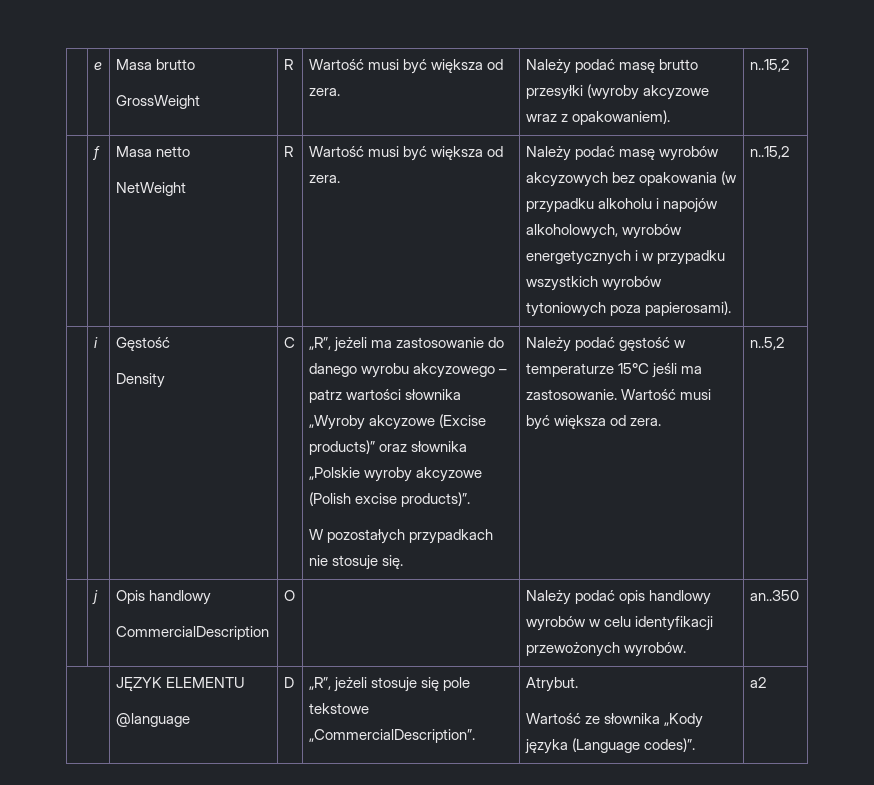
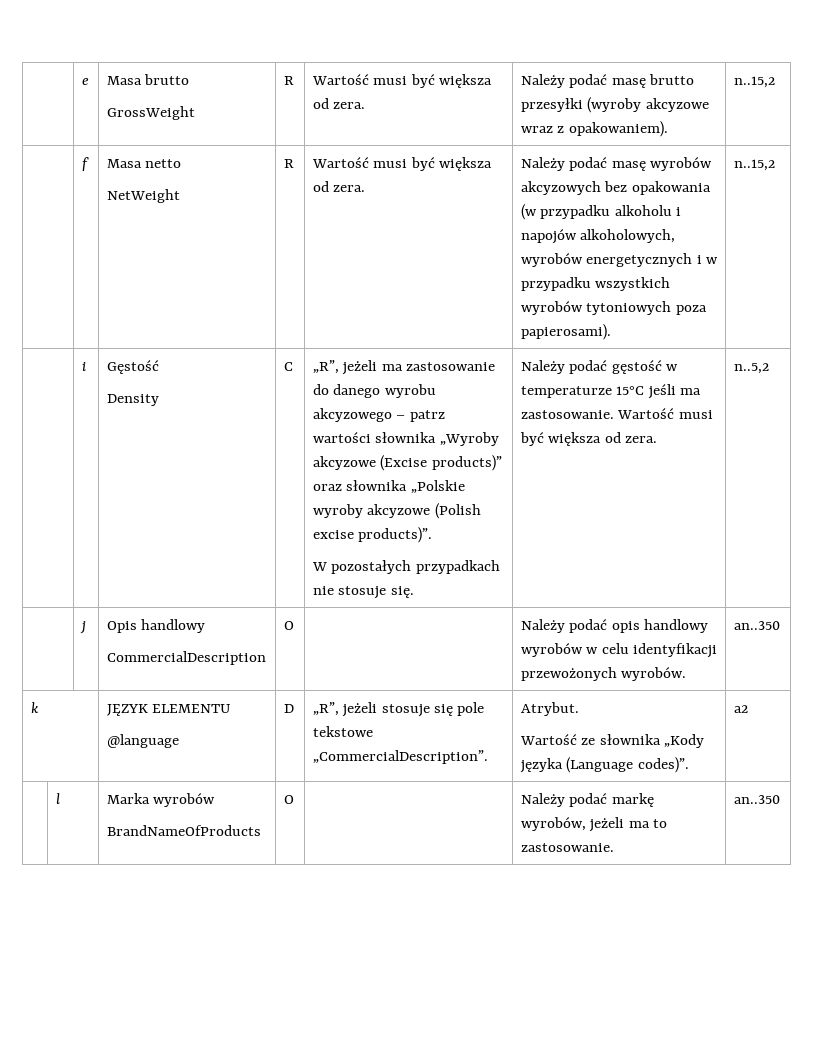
(799, 595) none -> [30,702,39,713] k
(766, 682) none -> [55,793,60,804] [106,793,216,807] [106,825,261,836] [283,795,294,804] [520,793,654,807] [520,817,668,832] [520,843,614,852] [733,795,780,804] // | l | Marka wyrobów // BrandNameOfProducts | O | | Należy podać markę wyrobów, jeżeli ma to zastosowanie. | an..350

